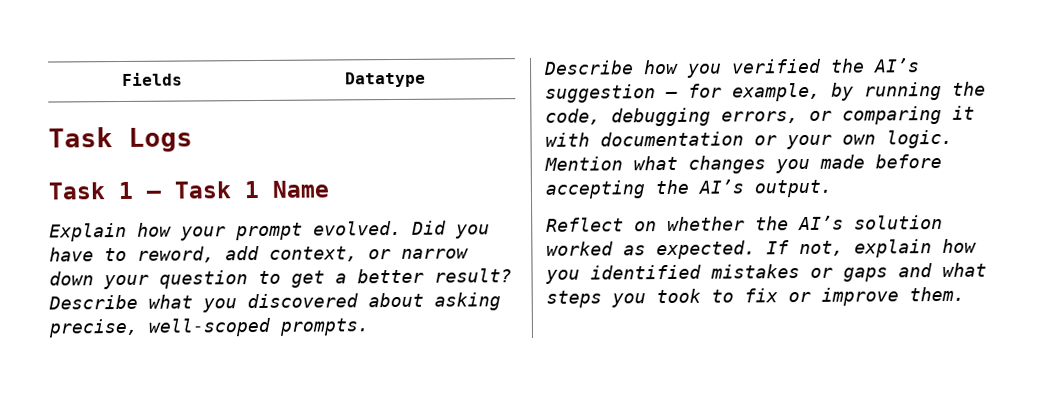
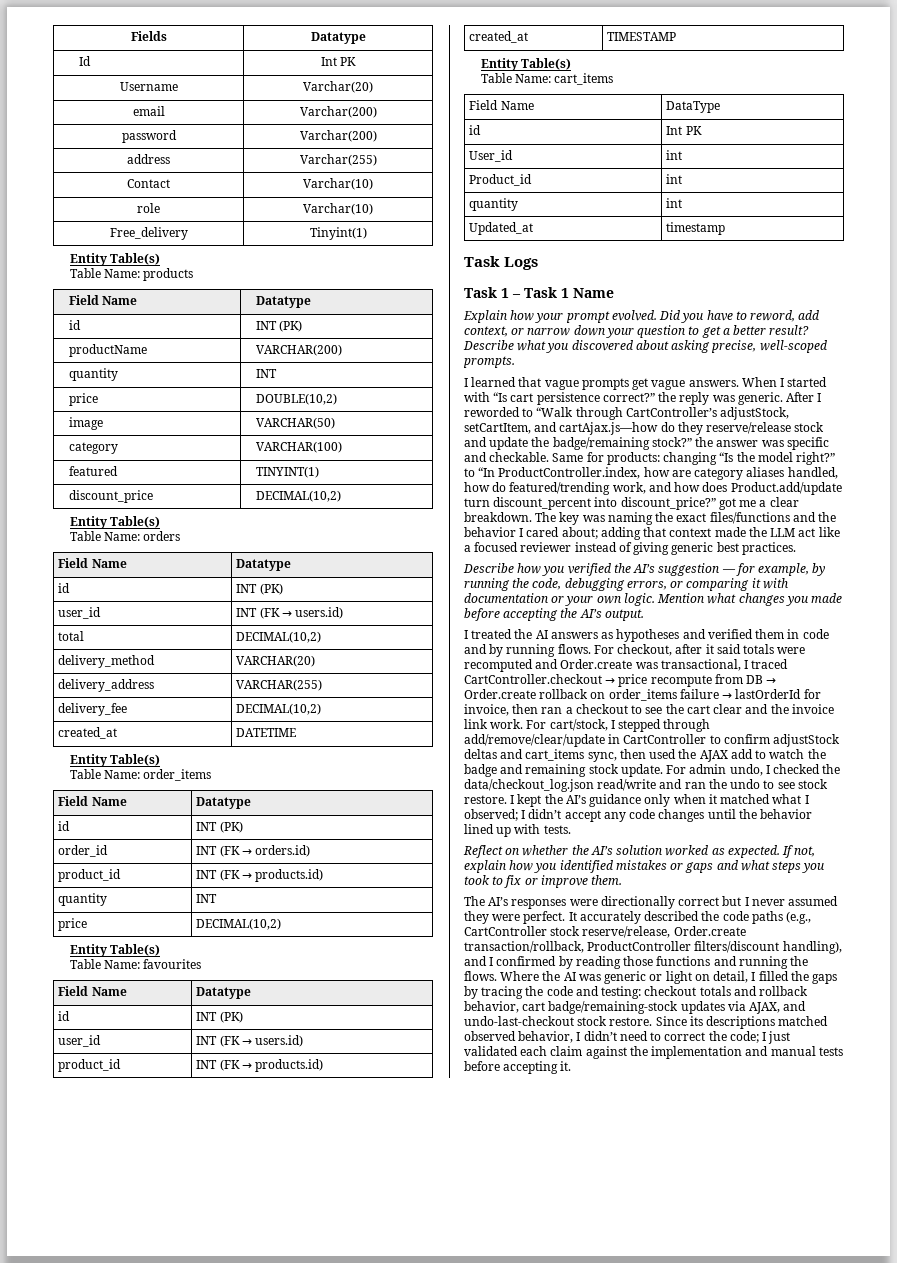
(426, 79) none -> [78,56,91,66] [320,57,357,66] [119,82,178,91] [303,81,373,93] [132,106,165,116] [299,106,377,118] [121,130,177,143] [299,130,377,142] [127,154,170,164] [299,154,377,166] [127,179,170,188] [303,178,373,190] [137,203,160,213] [303,203,373,215] [109,227,188,240] [309,227,367,240] [69,253,161,266] [69,268,194,281] [68,295,137,305] [255,296,311,308] [68,320,81,330] [255,320,302,332] [68,344,147,357] [255,344,342,356] [68,368,118,381] [255,369,277,378] [68,393,98,406] [255,393,337,405] [68,417,103,430] [255,417,335,429] [68,442,118,454] [255,441,342,453] [68,466,118,476] [255,466,319,478] [68,490,153,503] [255,490,341,502] [69,516,161,529] [69,531,181,541] [58,558,127,568] [236,559,292,571] [58,583,71,593] [236,583,283,595] [58,607,102,619] [236,607,344,619] [58,631,85,641] [236,631,322,643] [58,655,156,668] [236,655,316,667] [58,679,155,692] [236,679,323,691] [58,703,128,716] [236,703,322,715] [58,727,118,739] [236,728,297,737] [69,754,161,767] [69,769,212,781] [58,796,127,806] [196,797,252,809] [58,821,71,831] [196,821,243,833] [58,845,109,857] [196,845,311,857] [58,869,122,882] [196,869,324,882] [58,893,108,906] [196,894,218,903] [58,918,88,931] [196,918,282,930] [69,944,161,957] [69,959,202,969] [58,986,127,996] [196,987,252,999] [58,1011,71,1021] [196,1011,243,1023] [58,1035,102,1047] [196,1035,304,1047] [58,1059,122,1072] [196,1059,324,1072] [469,31,529,43] [607,32,677,41] [480,58,572,71] [480,73,614,85] [469,100,534,110] [666,101,721,113] [469,125,482,135] [666,126,702,135] [469,150,514,162] [666,150,683,160] [469,174,533,186] [666,174,683,184] [469,198,519,211] [666,198,683,208] [469,222,534,235] [666,222,726,235] // Id | Int PK // Username | Varchar(20) // email | Varchar(200) // password | Varchar(200) // address | Varchar(255) // Contact | Varchar(10) // role | Varchar(10) // Free_delivery | Tinyint(1) // Entity Table(s) // Table Name: products // Field Name | Datatype // id | INT (PK) // productName | VARCHAR(200) // quantity | INT // price | DOUBLE(10,2) // image | VARCHAR(50) // category | VARCHAR(100) // featured | TINYINT(1) // discount_price | DECIMAL(10,2) // Entity Table(s) // Table Name: orders // Field Name | Datatype // id | INT (PK) // user_id | INT (FK → users.id) // total | DECIMAL(10,2) // delivery_method | VARCHAR(20) // delivery_address | VARCHAR(255) // delivery_fee | DECIMAL(10,2) // created_at | DATETIME // Entity Table(s) // Table Name: order_items // Field Name | Datatype // id | INT (PK) // order_id | INT (FK → orders.id) // product_id | INT (FK → products.id) // quantity | INT // price | DECIMAL(10,2) // Entity Table(s) // Table Name: favourites // Field Name | Datatype // id | INT (PK) // user_id | INT (FK → users.id) // product_id | INT (FK → products.id) // created_at | TIMESTAMP // Entity Table(s) // Table Name: cart_items // Field Name | DataType // id | Int PK // User_id | int // Product_id | int // quantity | int // Updated_at | timestamp
(369, 327) none -> [464,377,828,390] [464,392,822,405] [464,407,790,420] [464,422,825,435] [464,437,829,450] [464,452,836,465] [464,467,838,480] [464,482,842,495] [464,497,799,510] [464,512,837,525] [464,527,840,540] [464,542,796,555] // I learned that vague prompts get vague answers. When I started with “Is cart persistence correct?” the reply was generic. After I reworded to “Walk through CartController’s adjustStock, setCartItem, and cartAjax.js—how do they reserve/release stock and update the badge/remaining stock?” the answer was specific and checkable. Same for products: changing “Is the model right?” to “In ProductController.index, how are category aliases handled, how do featured/trending work, and how does Product.add/update turn discount_percent into discount_price?” got me a clear breakdown. The key was naming the exact files/functions and the behavior I cared about; adding that context made the LLM act like a focused reviewer instead of giving generic best practices.
(832, 188) none -> [464,629,829,642] [464,644,806,657] [464,659,789,672] [464,674,777,687] [464,689,821,701] [464,704,834,716] [464,719,711,732] [464,734,841,747] [464,749,826,762] [464,764,841,777] [464,779,828,792] [464,794,809,807] [464,809,813,822] [464,824,571,837] // I treated the AI answers as hypotheses and verified them in code and by running flows. For checkout, after it said totals were recomputed and Order.create was transactional, I traced CartController.checkout → price recompute from DB → Order.create rollback on order_items failure → lastOrderId for invoice, then ran a checkout to see the cart clear and the invoice link work. For cart/stock, I stepped through add/remove/clear/update in CartController to confirm adjustStock deltas and cart_items sync, then used the AJAX add to watch the badge and remaining stock update. For admin undo, I checked the data/checkout_log.json read/write and ran the undo to see stock restore. I kept the AI’s guidance only when it matched what I observed; I didn’t accept any code changes until the behavior lined up with tests.
(965, 294) none -> [464,896,839,909] [464,911,812,924] [464,926,746,938] [464,941,842,954] [464,956,809,969] [464,971,838,984] [464,986,809,999] [464,1001,807,1014] [464,1016,829,1029] [464,1031,791,1044] [464,1046,843,1059] [464,1061,572,1074] // The AI’s responses were directionally correct but I never assumed they were perfect. It accurately described the code paths (e.g., CartController stock reserve/release, Order.create transaction/rollback, ProductController filters/discount handling), and I confirmed by reading those functions and running the flows. Where the AI was generic or light on detail, I filled the gaps by tracing the code and testing: checkout totals and rollback behavior, cart badge/remaining-stock updates via AJAX, and undo-last-checkout stock restore. Since its descriptions matched observed behavior, I didn’t need to correct the code; I just validated each claim against the implementation and manual tests before accepting it.

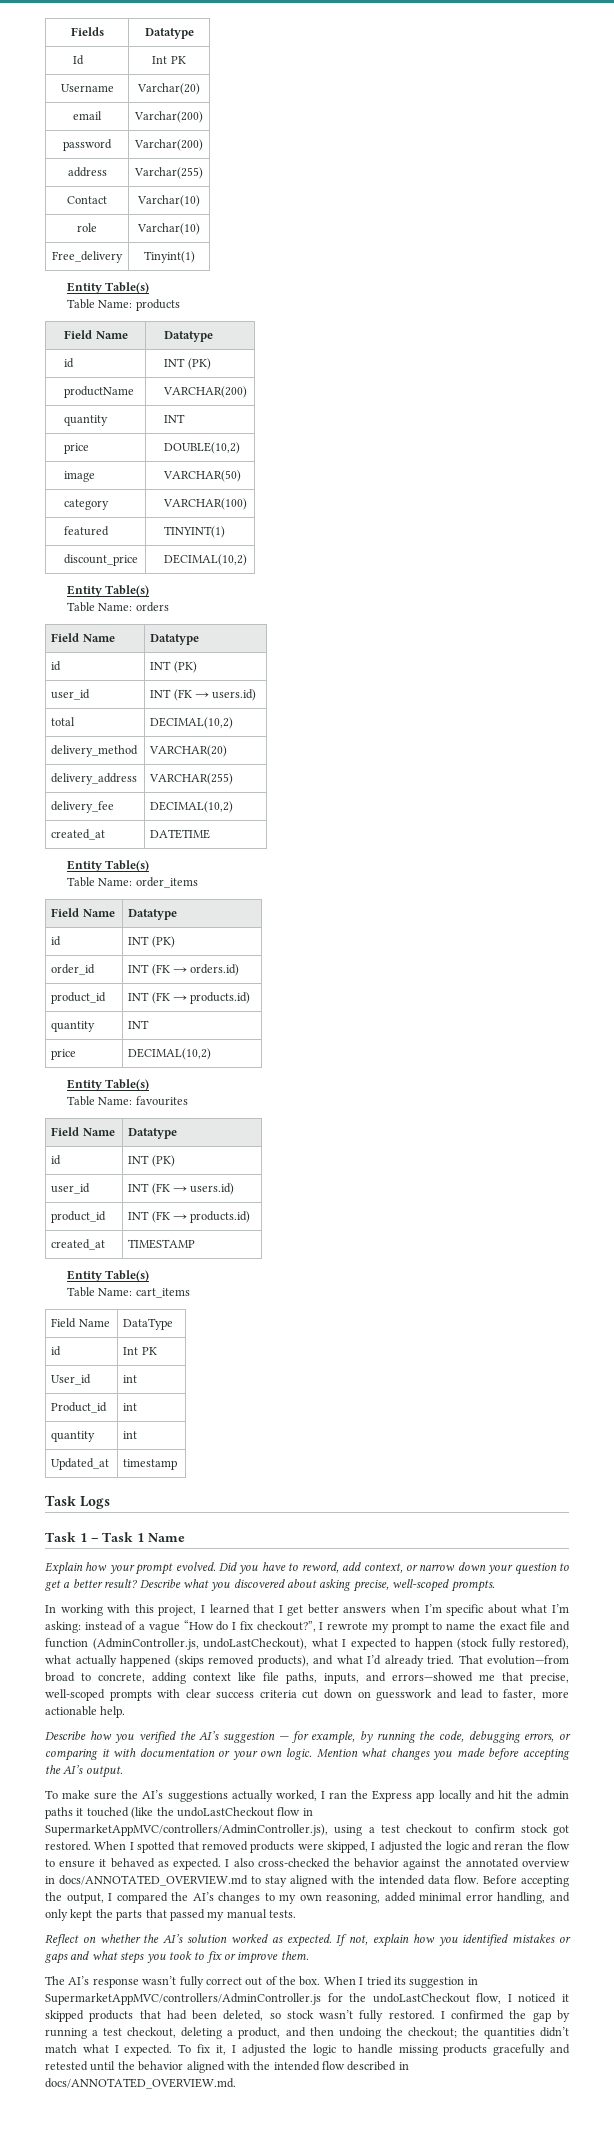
[464,377,828,390] [464,392,822,405] [464,407,790,420] [464,422,825,435] [464,437,829,450] [464,452,836,465] [464,467,838,480] [464,482,842,495] [464,497,799,510] [464,512,837,525] [464,527,840,540] [464,542,796,555] I learned that vague prompts get vague answers. When I started with “Is cart persistence correct?” the reply was generic. After I reworded to “Walk through CartController’s adjustStock, setCartItem, and cartAjax.js—how do they reserve/release stock and update the badge/remaining stock?” the answer was specific and checkable. Same for products: changing “Is the model right?” to “In ProductController.index, how are category aliases handled, how do featured/trending work, and how does Product.add/update turn discount_percent into discount_price?” got me a clear breakdown. The key was naming the exact files/functions and the behavior I cared about; adding that context made the LLM act like a focused reviewer instead of giving generic best practices. -> [45,1604,569,1616] [45,1620,571,1633] [45,1638,569,1650] [45,1655,569,1667] [45,1672,569,1684] [45,1689,569,1701] [45,1706,126,1718] In working with this project, I learned that I get better answers when I’m specific about what I’m asking: instead of a vague “How do I fix checkout?”, I rewrote my prompt to name the exact file and function (AdminController.js, undoLastCheckout), what I expected to happen (stock fully restored), what actually happened (skips removed products), and what I’d already tried. That evolution—from broad to concrete, adding context like file paths, inputs, and errors—showed me that precise, well-scoped prompts with clear success criteria cut down on guesswork and lead to faster, more actionable help.
[464,629,829,642] [464,644,806,657] [464,659,789,672] [464,674,777,687] [464,689,821,701] [464,704,834,716] [464,719,711,732] [464,734,841,747] [464,749,826,762] [464,764,841,777] [464,779,828,792] [464,794,809,807] [464,809,813,822] [464,824,541,837] I treated the AI answers as hypotheses and verified them in code and by running flows. For checkout, after it said totals were recomputed and Order.create was transactional, I traced CartController.checkout → price recompute from DB → Order.create rollback on order_items failure → lastOrderId for invoice, then ran a checkout to see the cart clear and the invoice link work. For cart/stock, I stepped through add/remove/clear/update in CartController to confirm adjustStock deltas and cart_items sync, then used the AJAX add to watch the badge and remaining stock update. For admin undo, I checked the data/checkout_log.json read/write and ran the undo to see stock restore. I kept the AI’s guidance only when it matched what I observed; I didn’t accept any code changes until the behavior lined up with -> [45,1790,570,1802] [45,1807,313,1819] [45,1824,569,1836] [45,1841,570,1853] [45,1858,570,1870] [45,1875,569,1887] [45,1892,571,1904] [45,1909,267,1921] To make sure the AI’s suggestions actually worked, I ran the Express app locally and hit the admin paths it touched (like the undoLastCheckout flow in SupermarketAppMVC/controllers/AdminController.js), using a test checkout to confirm stock got restored. When I spotted that removed products were skipped, I adjusted the logic and reran the flow to ensure it behaved as expected. I also cross-checked the behavior against the annotated overview in docs/ANNOTATED_OVERVIEW.md to stay aligned with the intended data flow. Before accepting the output, I compared the AI’s changes to my own reasoning, added minimal error handling, and only kept the parts that passed my manual
[511,896,839,909] [464,911,812,924] [464,926,746,938] [464,941,842,954] [464,956,809,969] [464,971,838,984] [464,986,809,999] [464,1001,807,1014] [464,1016,829,1029] [464,1031,791,1044] [464,1046,843,1059] [464,1061,572,1074] responses were directionally correct but I never assumed they were perfect. It accurately described the code paths (e.g., CartController stock reserve/release, Order.create transaction/rollback, ProductController filters/discount handling), and I confirmed by reading those functions and running the flows. Where the AI was generic or light on detail, I filled the gaps by tracing the code and testing: checkout totals and rollback behavior, cart badge/remaining-stock updates via AJAX, and undo-last-checkout stock restore. Since its descriptions matched observed behavior, I didn’t need to correct the code; I just validated each claim against the implementation and manual tests before accepting it. -> [92,1976,478,1988] [45,1993,569,2005] [45,2010,570,2022] [45,2027,569,2039] [45,2044,570,2056] [45,2061,409,2073] [45,2078,236,2089] response wasn’t fully correct out of the box. When I tried its suggestion in SupermarketAppMVC/controllers/AdminController.js for the undoLastCheckout flow, I noticed it skipped products that had been deleted, so stock wasn’t fully restored. I confirmed the gap by running a test checkout, deleting a product, and then undoing the checkout; the quantities didn’t match what I expected. To fix it, I adjusted the logic to handle missing products gracefully and retested until the behavior aligned with the intended flow described in docs/ANNOTATED_OVERVIEW.md.

